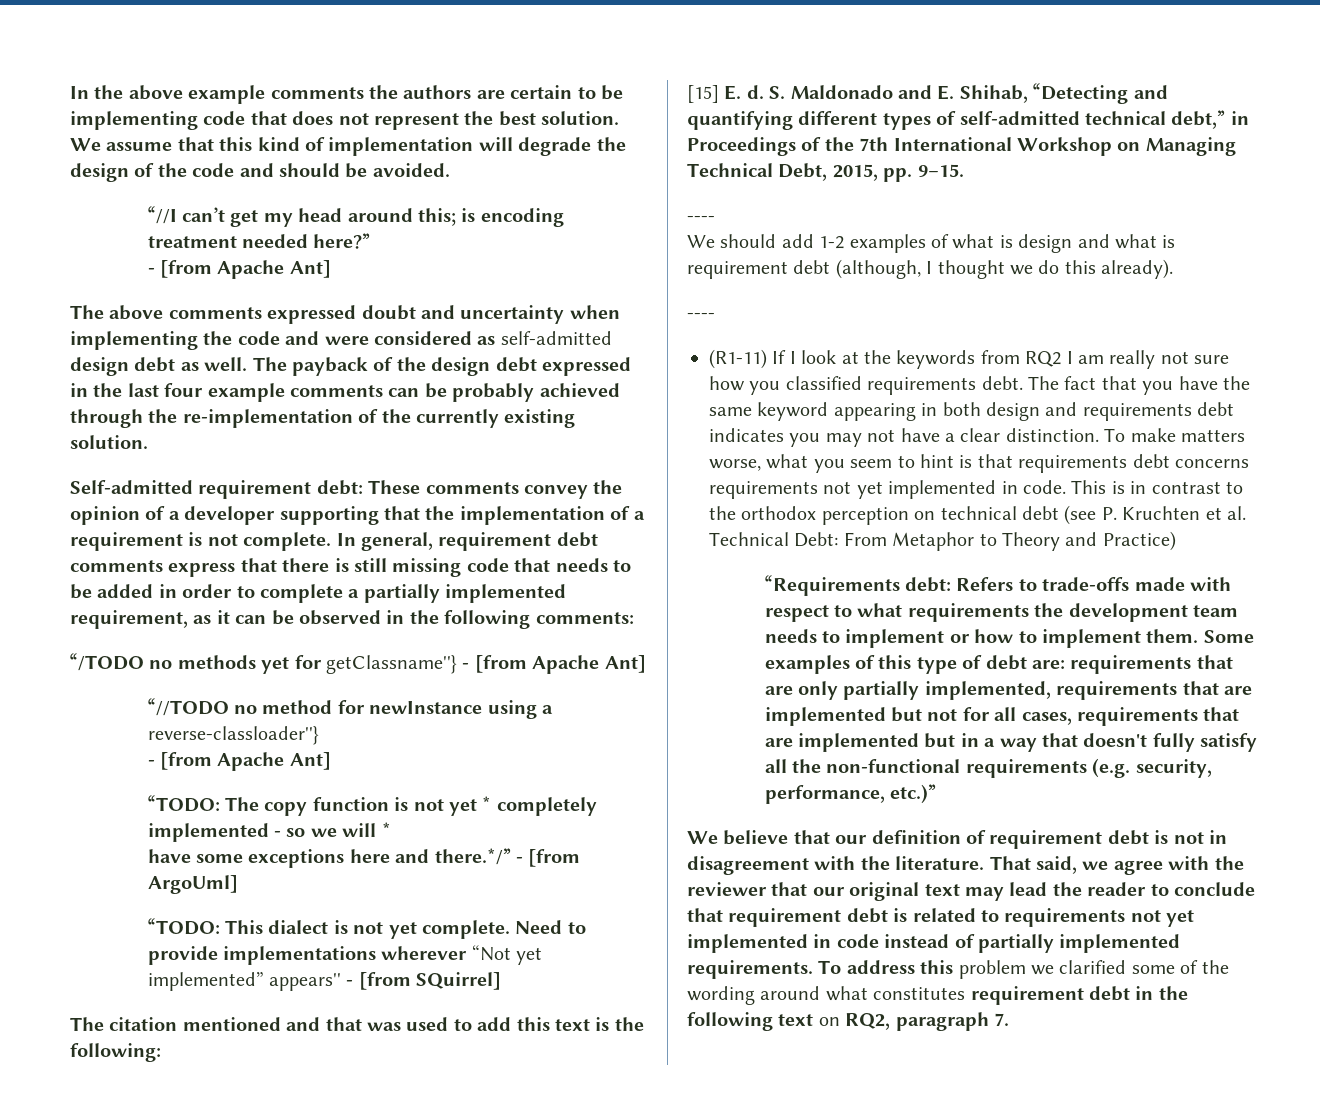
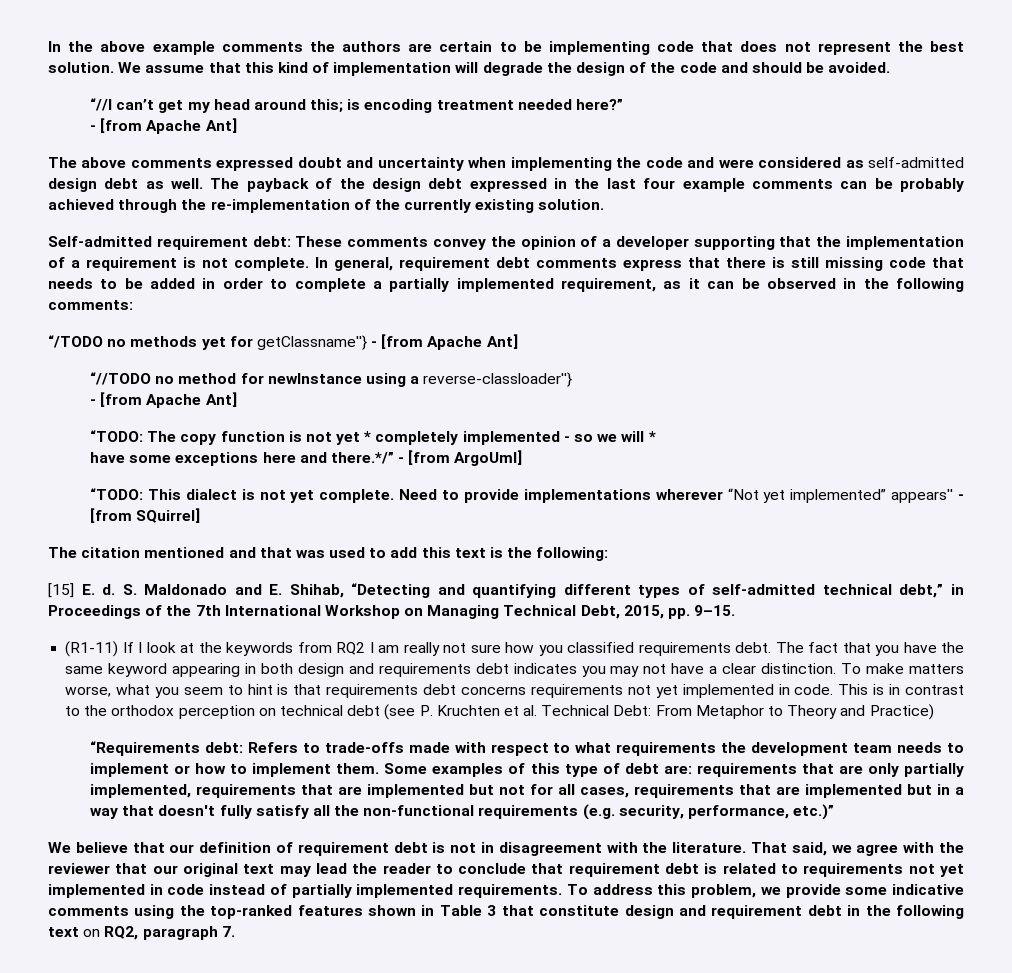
[687,216,715,222] [687,234,1176,253] [687,259,1174,279] [687,313,715,319] // ---- // We should add 1-2 examples of what is design and what is requirement debt (although, I thought we do this already). // ---- -> (736, 610) none
[958,960,1229,979] [687,986,966,1005] problem we clarified some of the wording around what constitutes -> [691,884,965,898] [48,905,706,919] problem, we provide some indicative comments using the top-ranked features shown in Table 3 that constitute design and

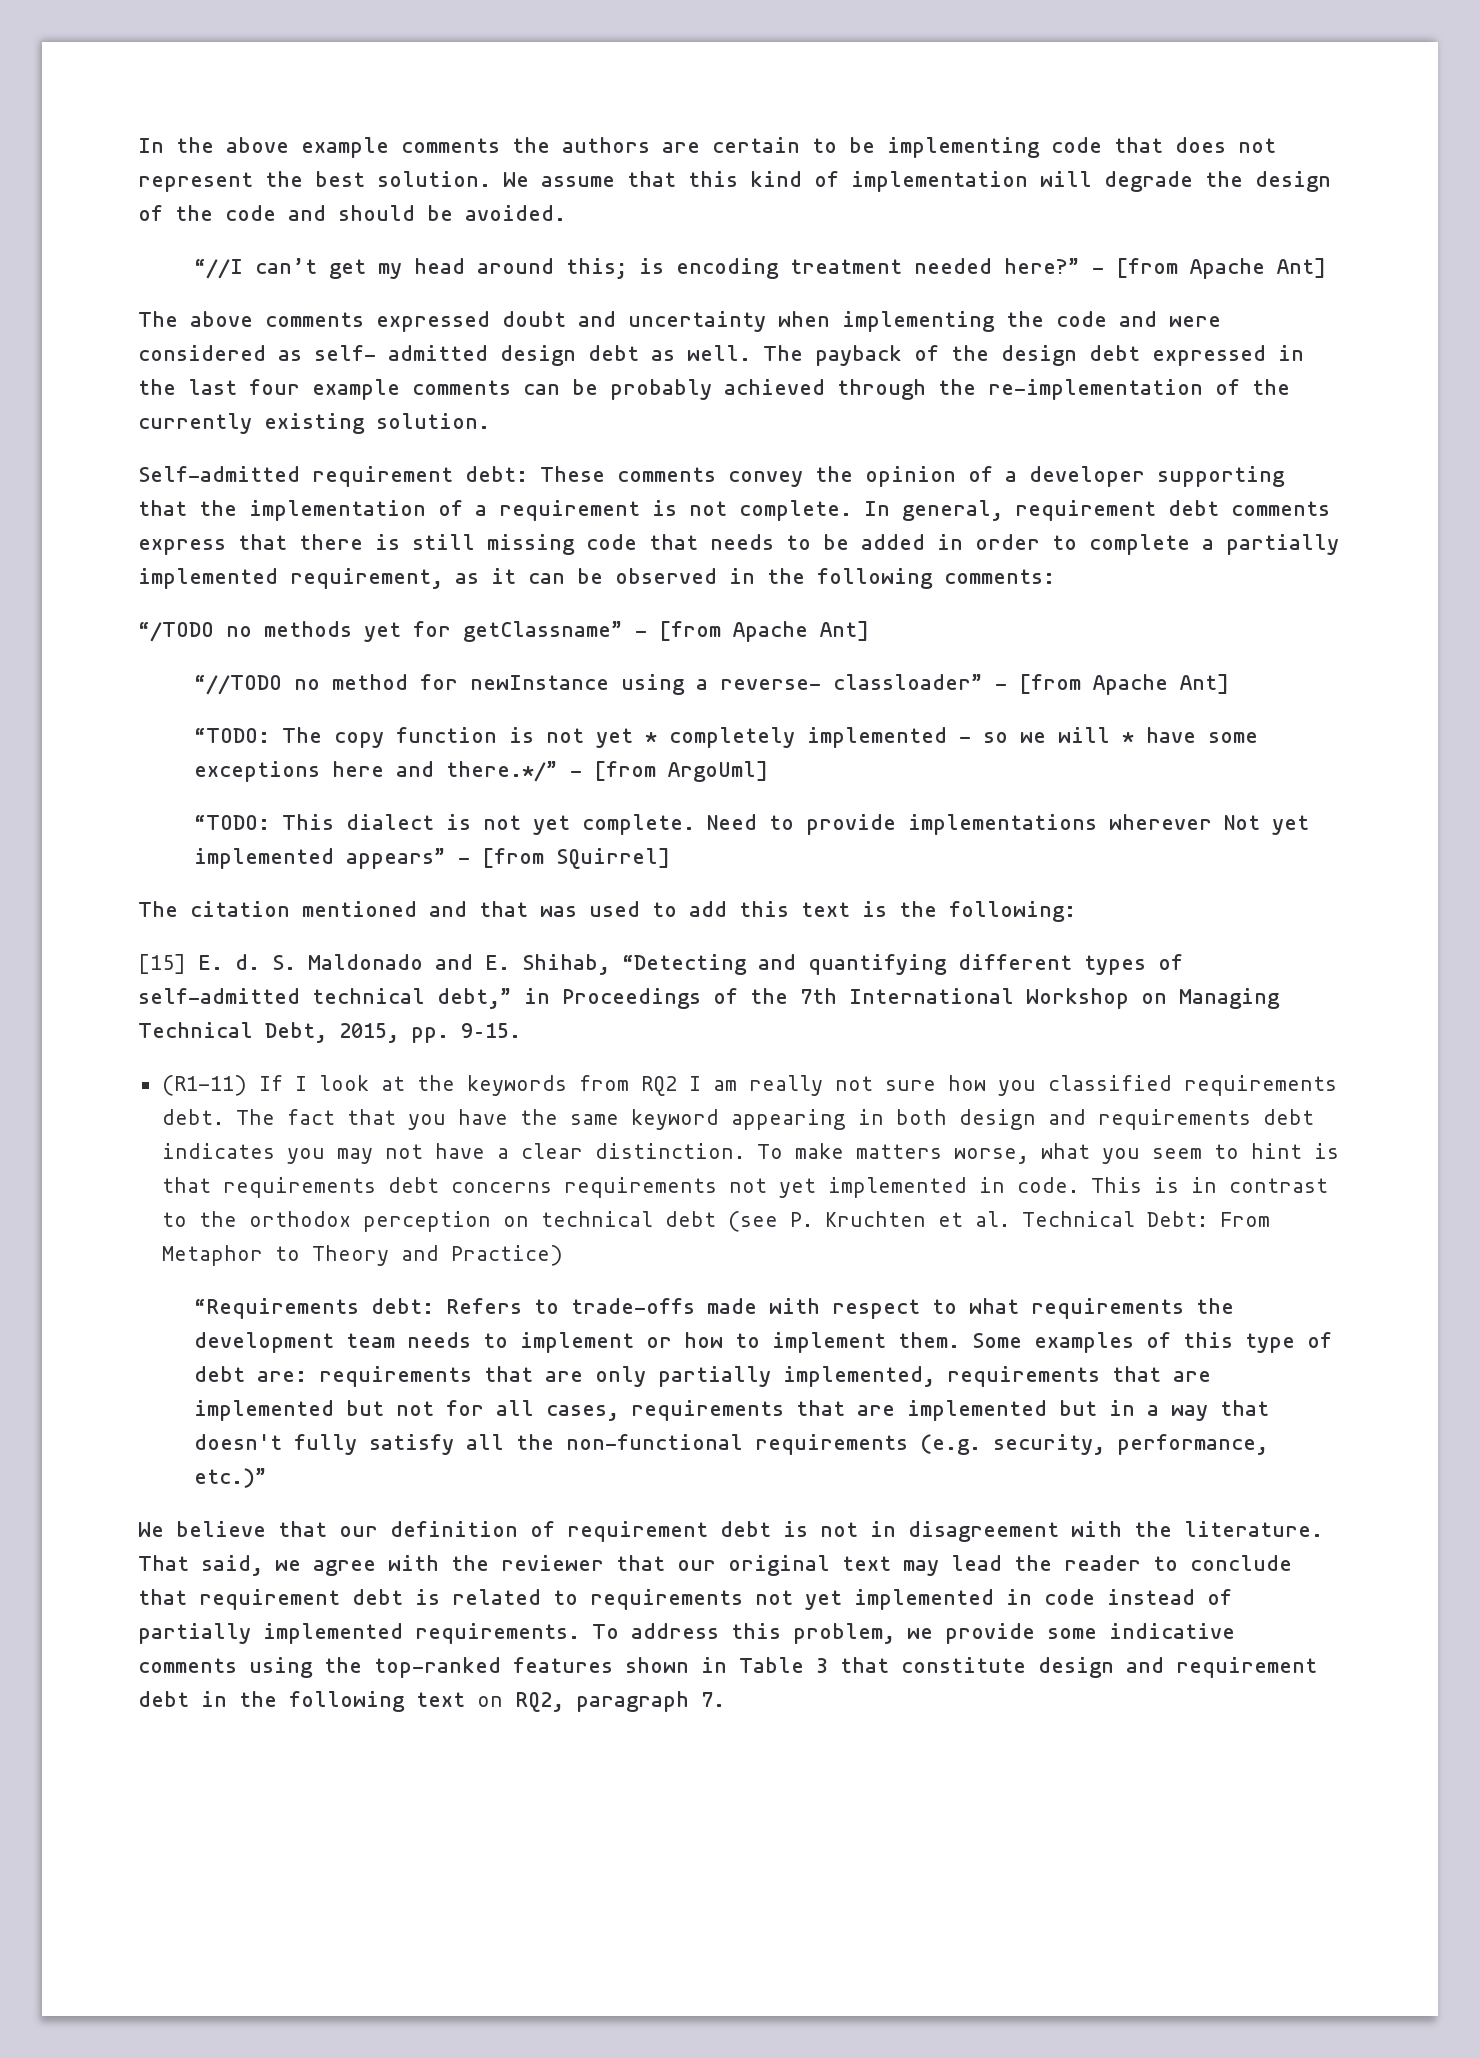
(624, 104) // -> (1081, 266) none
[868,157,965,168] self-admitted -> [314,345,488,361] self- admitted
[256,335,367,350] getClassname''} -> [463,621,623,642] getClassname”
[423,372,573,387] reverse-classloader''} // -> [720,674,984,690] reverse- classloader”
(656, 436) // -> (1135, 737) none
[727,488,954,503] “Not yet implemented” appears'' -> [1224,815,1310,835] [194,848,447,869] Not yet implemented appears”

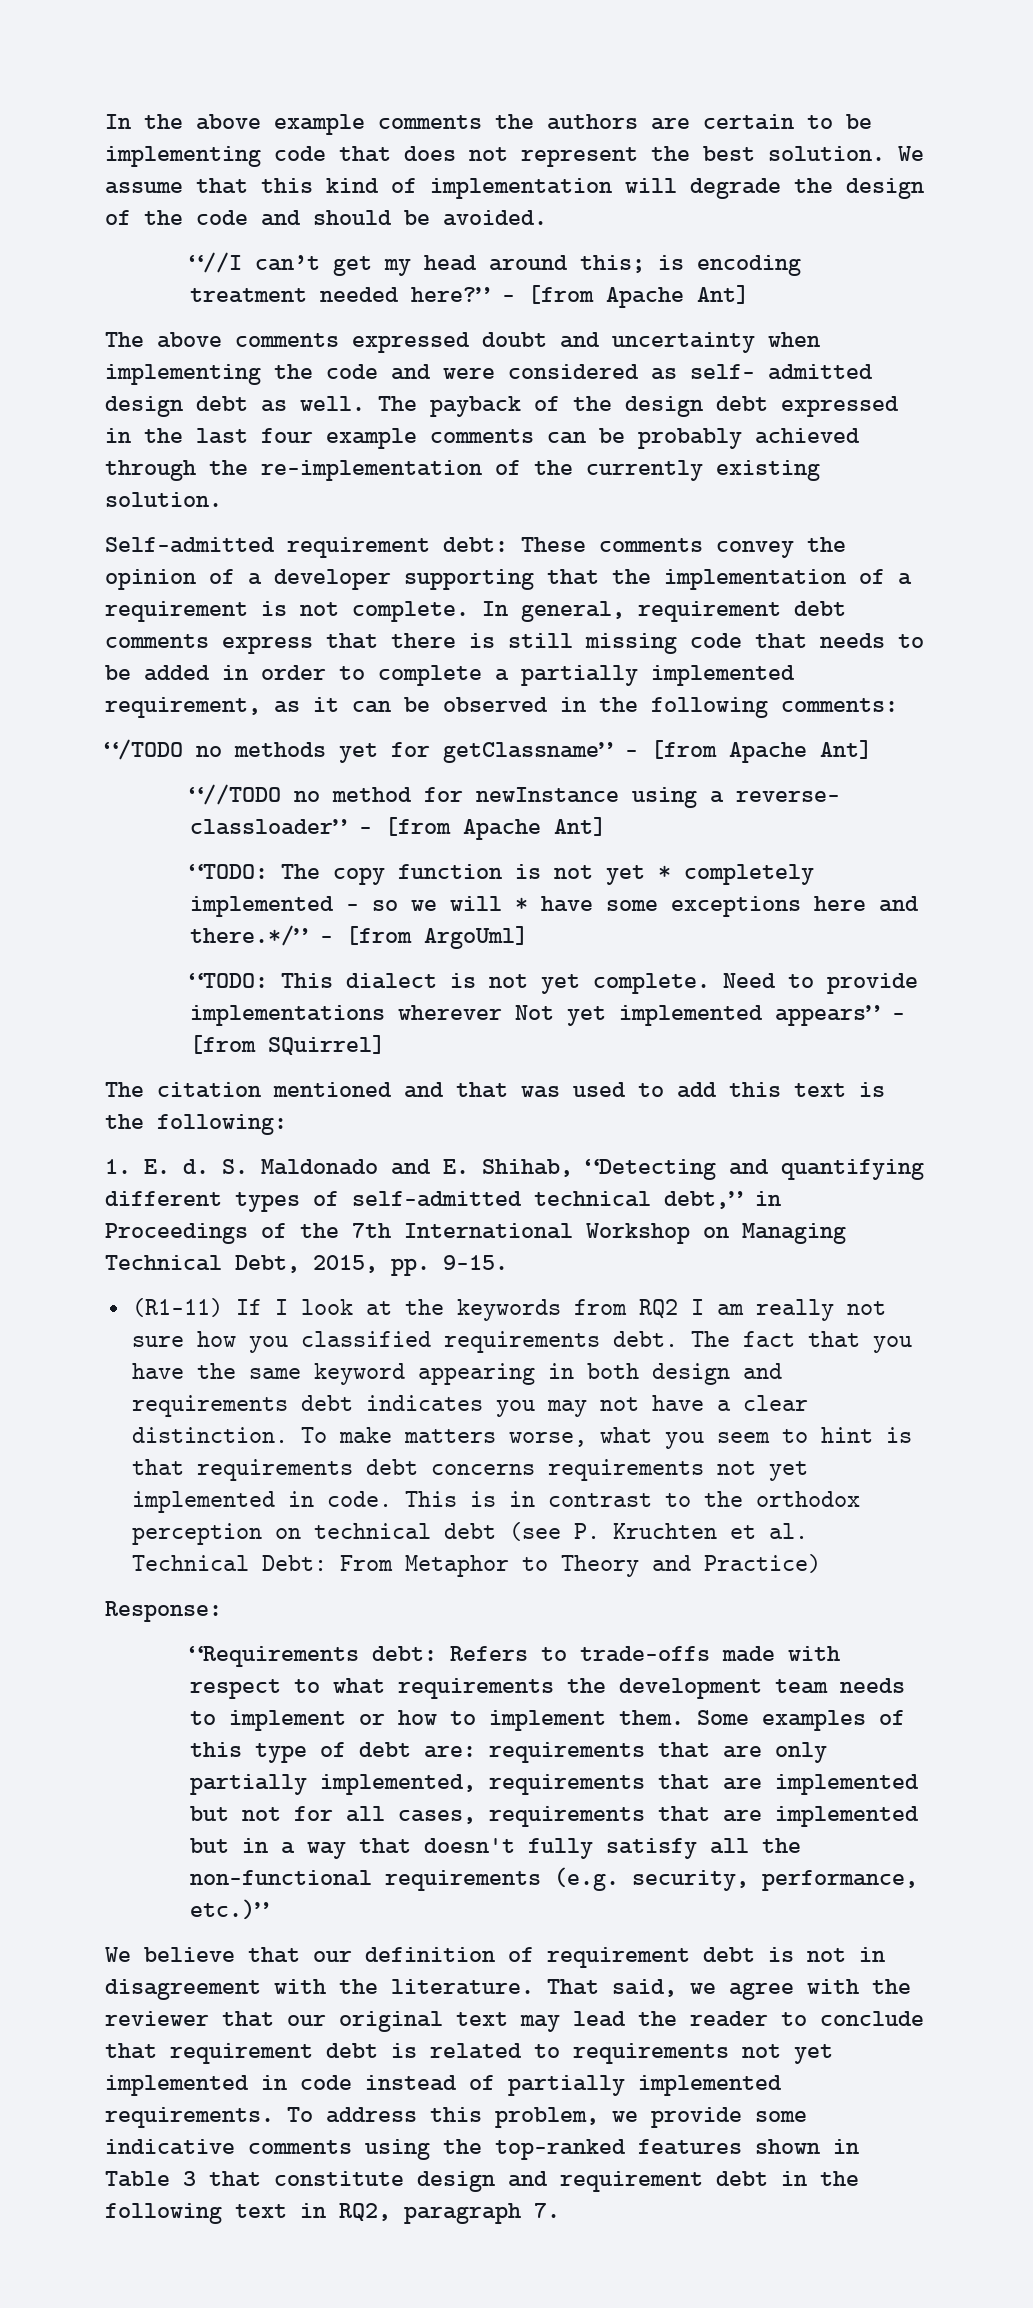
[138,954,186,974] [15] -> [105,1159,131,1174] 1.
(563, 1255) none -> [105,1601,222,1622] // Response:
[477,1696,503,1707] on -> [300,2203,326,2218] in

